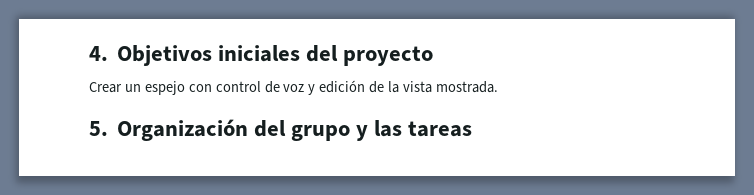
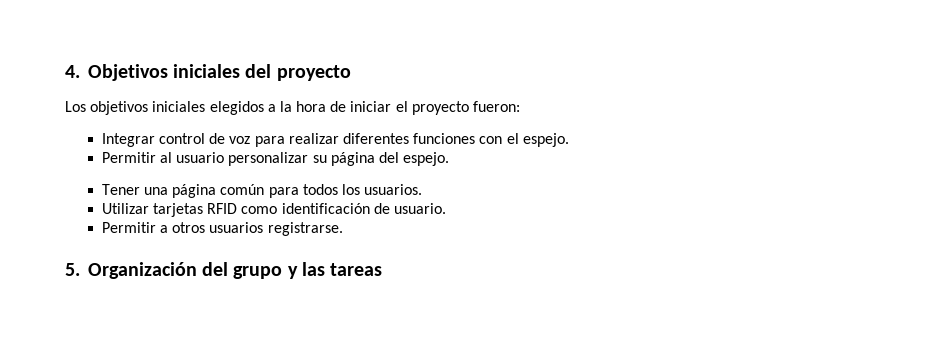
[89,80,498,95] Crear un espejo con control de voz y edición de la vista mostrada. -> [65,101,521,115] [101,133,569,147] [101,152,450,166] [101,184,423,198] [101,203,446,217] [101,222,343,236] Los objetivos iniciales elegidos a la hora de iniciar el proyecto fueron: // Integrar control de voz para realizar diferentes funciones con el espejo. // Permitir al usuario personalizar su página del espejo. // Tener una página común para todos los usuarios. // Utilizar tarjetas RFID como identificación de usuario. // Permitir a otros usuarios registrarse.

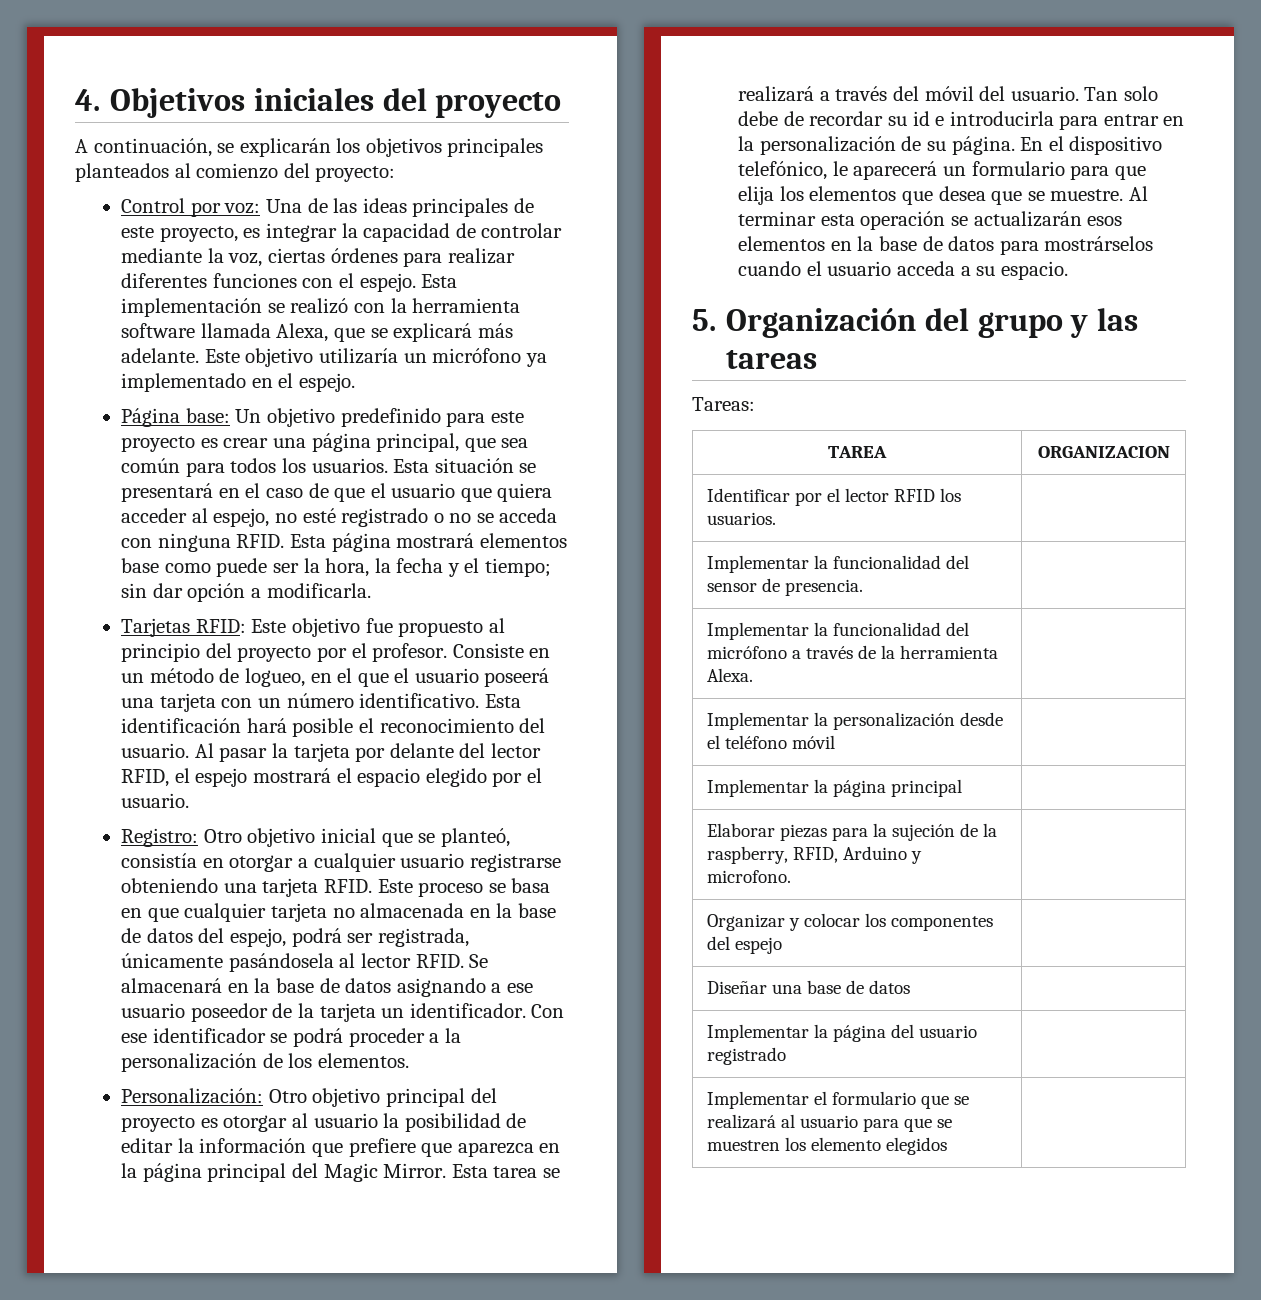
[65,101,521,115] [101,133,251,147] Los objetivos iniciales elegidos a la hora de iniciar el proyecto fueron: // Integrar control de voz -> [75,138,544,157] [75,163,396,182] [121,198,534,217] [121,223,563,242] [121,248,398,267] A continuación, se explicarán los objetivos principales planteados al comienzo del proyecto: // Control por voz: Una de las ideas principales de este proyecto, es integrar la capacidad de controlar mediante la voz, ciertas órdenes
[101,152,450,166] [101,184,217,198] // Permitir al usuario personalizar su página del espejo. // Tener una página -> [421,274,458,288] [121,298,521,317] [121,323,513,342] [121,348,547,367] [121,373,356,392] [121,408,524,427] [121,433,529,452] Esta implementación se realizó con la herramienta software llamada Alexa, que se explicará más adelante. Este objetivo utilizaría un micrófono ya implementado en el espejo. // Página base: Un objetivo predefinido para este proyecto es crear una página principal, que sea
[101,203,446,217] [101,222,343,236] // Utilizar tarjetas RFID como identificación de usuario. // Permitir a otros usuarios registrarse. -> [393,458,537,473] [121,483,553,502] [121,508,558,527] [121,533,567,552] [121,558,551,577] [121,583,371,602] [121,618,505,637] [121,643,551,662] [121,668,550,687] [121,693,521,712] [121,718,546,737] [121,743,541,762] [121,768,542,787] [121,793,190,808] [121,828,510,847] [121,853,561,872] [121,878,551,897] [121,903,556,922] [121,928,469,947] [121,953,489,972] [121,978,533,997] [121,1003,565,1022] [121,1028,461,1047] [121,1053,410,1072] [121,1088,497,1107] [121,1113,527,1132] [121,1138,561,1157] [121,1163,560,1182] [738,86,1158,102] [738,111,1185,130] [738,136,1163,155] [738,161,1146,180] [738,186,1148,205] [738,211,1123,230] [738,236,1154,255] [738,261,1068,280] Esta situación se presentará en el caso de que el usuario que quiera acceder al espejo, no esté registrado o no se acceda con ninguna RFID. Esta página mostrará elementos base como puede ser la hora, la fecha y el tiempo; sin dar opción a modificarla. // Tarjetas RFID: Este objetivo fue propuesto al principio del proyecto por el profesor. Consiste en un método de logueo, en el que el usuario poseerá una tarjeta con un número identificativo. Esta identificación hará posible el reconocimiento del usuario. Al pasar la tarjeta por delante del lector RFID, el espejo mostrará el espacio elegido por el usuario. // Registro: Otro objetivo inicial que se planteó, consistía en otorgar a cualquier usuario registrarse obteniendo una tarjeta RFID. Este proceso se basa en que cualquier tarjeta no almacenada en la base de datos del espejo, podrá ser registrada, únicamente pasándosela al lector RFID. Se almacenará en la base de datos asignando a ese usuario poseedor de la tarjeta un identificador. Con ese identificador se podrá proceder a la personalización de los elementos. // Personalización: Otro objetivo principal del proyecto es otorgar al usuario la posibilidad de editar la información que prefiere que aparezca en la página principal del Magic Mirror. Esta tarea se realizará a través del móvil del usuario. Tan solo debe de recordar su id e introducirla para entrar en la personalización de su página. En el dispositivo telefónico, le aparecerá un formulario para que elija los elementos que desea que se muestre. Al terminar esta operación se actualizarán esos elementos en la base de datos para mostrárselos cuando el usuario acceda a su espacio.
(383, 269) none -> [692,397,755,411] [828,446,887,458] [1037,446,1170,458] [707,488,962,506] [707,512,777,525] [707,555,970,573] [707,578,864,596] [707,622,970,640] [707,645,999,659] [707,668,754,682] [707,712,1004,730] [707,735,836,749] [707,779,963,797] [707,823,998,841] [707,846,923,864] [707,870,792,883] [707,913,994,931] [707,936,783,954] [707,980,911,994] [707,1024,978,1042] [707,1047,787,1065] [707,1091,970,1109] [707,1114,953,1132] [707,1137,948,1155] // Tareas: // TAREA | ORGANIZACION // Identificar por el lector RFID los usuarios. | // Implementar la funcionalidad del sensor de presencia. | // Implementar la funcionalidad del micrófono a través de la herramienta Alexa. | // Implementar la personalización desde el teléfono móvil | // Implementar la página principal | // Elaborar piezas para la sujeción de la raspberry, RFID, Arduino y microfono. | // Organizar y colocar los componentes del espejo | // Diseñar una base de datos | // Implementar la página del usuario registrado | // Implementar el formulario que se realizará al usuario para que se muestren los elemento elegidos |

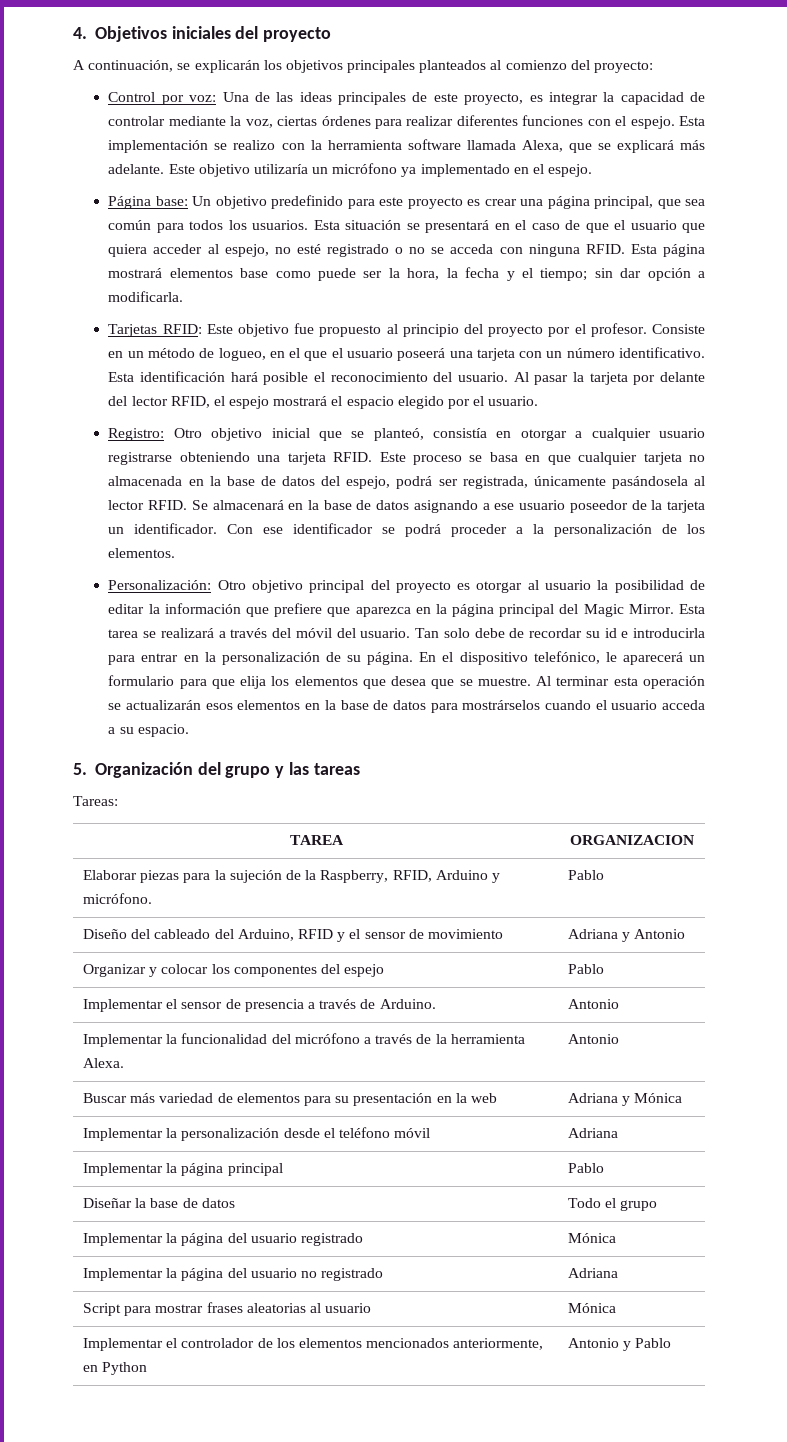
[290,298,349,314] realizó -> [233,140,276,150] realizo
[707,488,962,506] [707,512,777,525] [707,555,970,573] [707,578,864,596] Identificar por el lector RFID los usuarios. | // Implementar la funcionalidad del sensor de presencia. | -> [83,870,500,883] [83,893,153,904] [568,870,605,880] [83,929,503,942] [568,929,686,942] [83,964,385,977] [568,964,605,974] [83,999,436,1012] [568,999,620,1009] Elaborar piezas para la sujeción de la Raspberry, RFID, Arduino y micrófono. | Pablo // Diseño del cableado del Arduino, RFID y el sensor de movimiento | Adriana y Antonio // Organizar y colocar los componentes del espejo | Pablo // Implementar el sensor de presencia a través de Arduino. | Antonio
(754, 675) none -> [568,1034,620,1044] [83,1093,497,1106] [568,1093,683,1106] Antonio // Buscar más variedad de elementos para su presentación en la web | Adriana y Mónica
(836, 742) none -> [568,1128,619,1138] Adriana
[707,823,998,841] [707,846,923,864] [707,870,792,883] [707,913,994,931] [707,936,783,954] // Elaborar piezas para la sujeción de la raspberry, RFID, Arduino y microfono. | // Organizar y colocar los componentes del espejo | -> [568,1163,605,1173] Pablo
[772,984,803,994] una -> [135,1198,147,1208] la
(911, 987) none -> [568,1198,658,1211] Todo el grupo
[707,1091,970,1109] [707,1114,953,1132] [707,1137,948,1155] // Implementar el formulario que se realizará al usuario para que se muestren los elemento elegidos | -> [568,1233,617,1243] [83,1268,384,1281] [568,1268,619,1278] [83,1302,372,1316] [568,1303,617,1313] [83,1338,544,1351] [83,1362,148,1375] [568,1338,672,1351] Mónica // Implementar la página del usuario no registrado | Adriana // Script para mostrar frases aleatorias al usuario | Mónica // Implementar el controlador de los elementos mencionados anteriormente, en Python | Antonio y Pablo

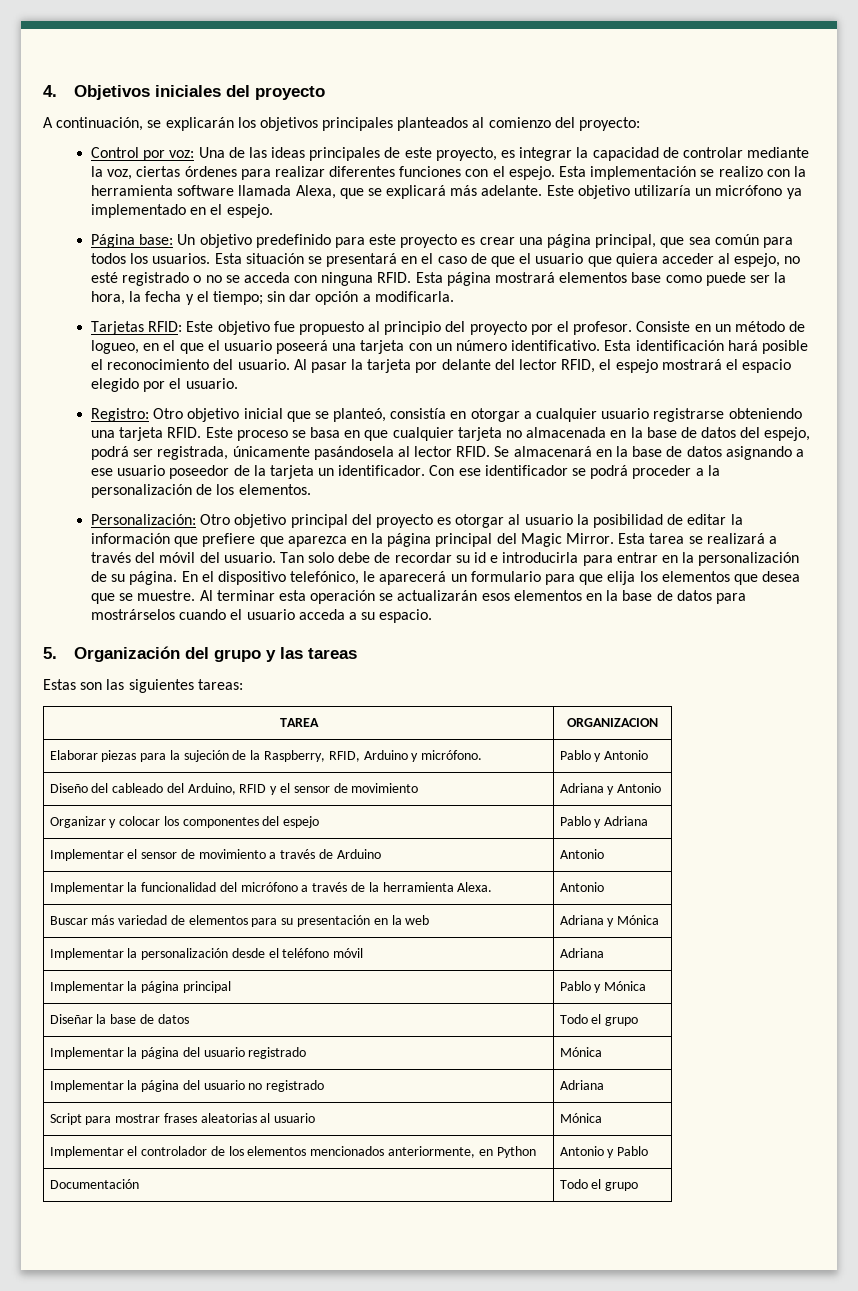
[73,796,118,806] Tareas: -> [43,679,243,693] Estas son las siguientes tareas:
(605, 875) none -> [594,750,649,762] y Antonio
(605, 969) none -> [594,816,649,828] y Adriana
[244,999,436,1012] presencia a través de Arduino. -> [198,849,381,859] movimiento a través de Arduino
(605, 1168) none -> [594,981,647,993] y Mónica
(672, 1343) none -> [49,1179,139,1189] [559,1179,639,1191] // Documentación | Todo el grupo

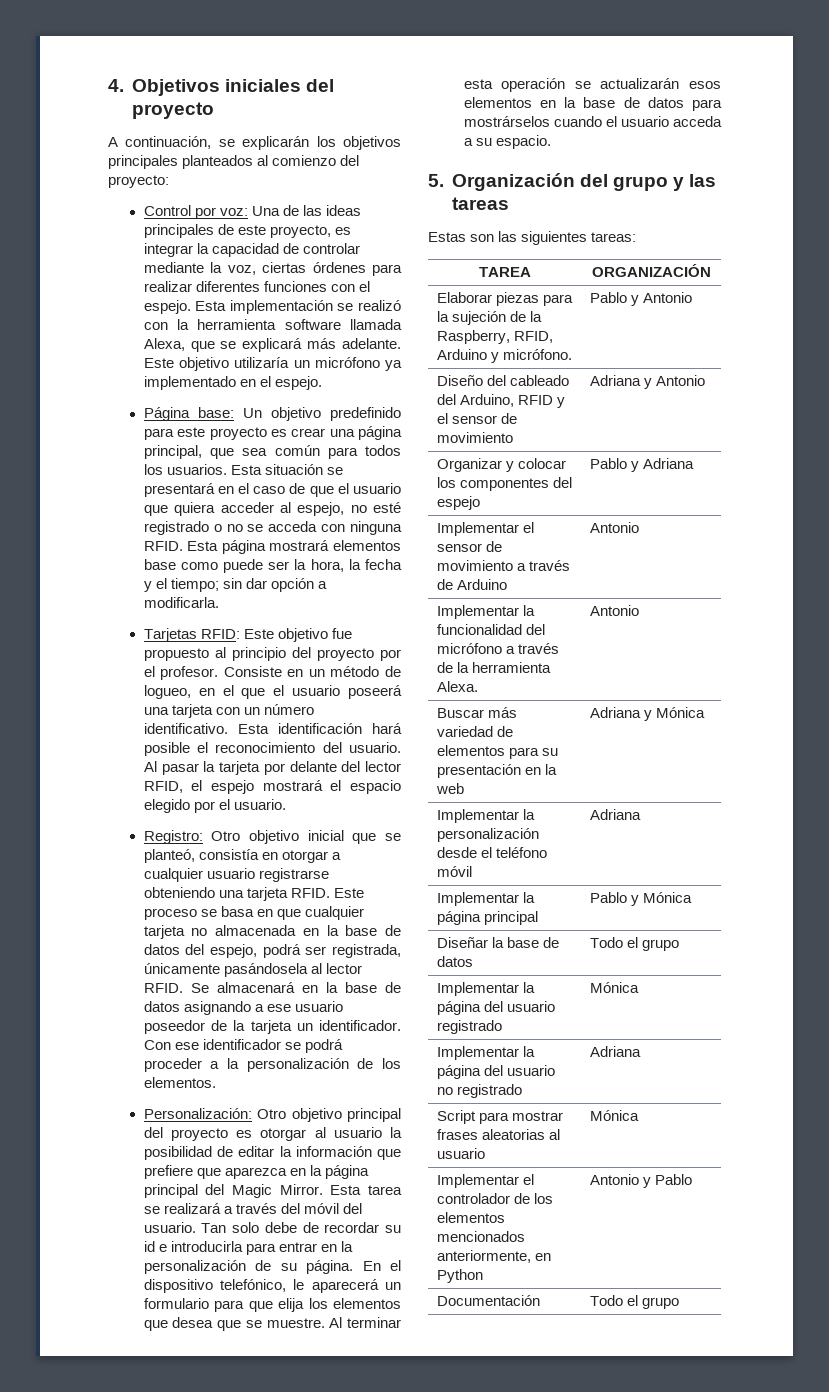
[718,166,763,177] realizo -> [358,300,402,311] realizó
[567,718,658,727] ORGANIZACION -> [591,264,711,277] ORGANIZACIÓN

